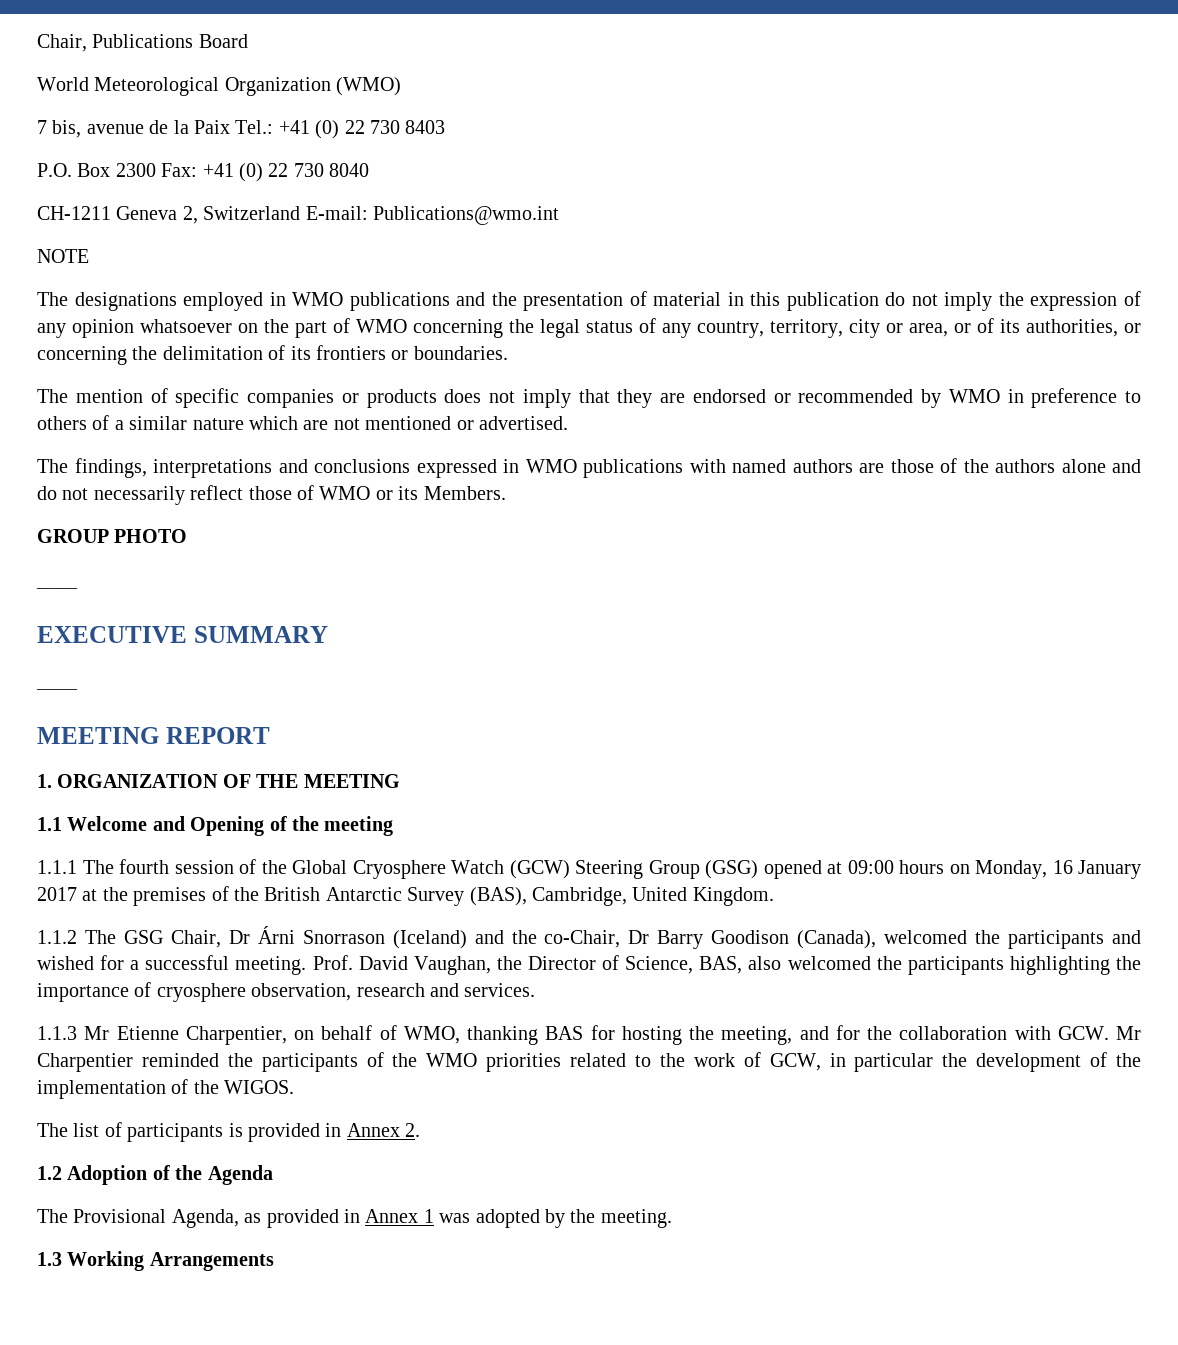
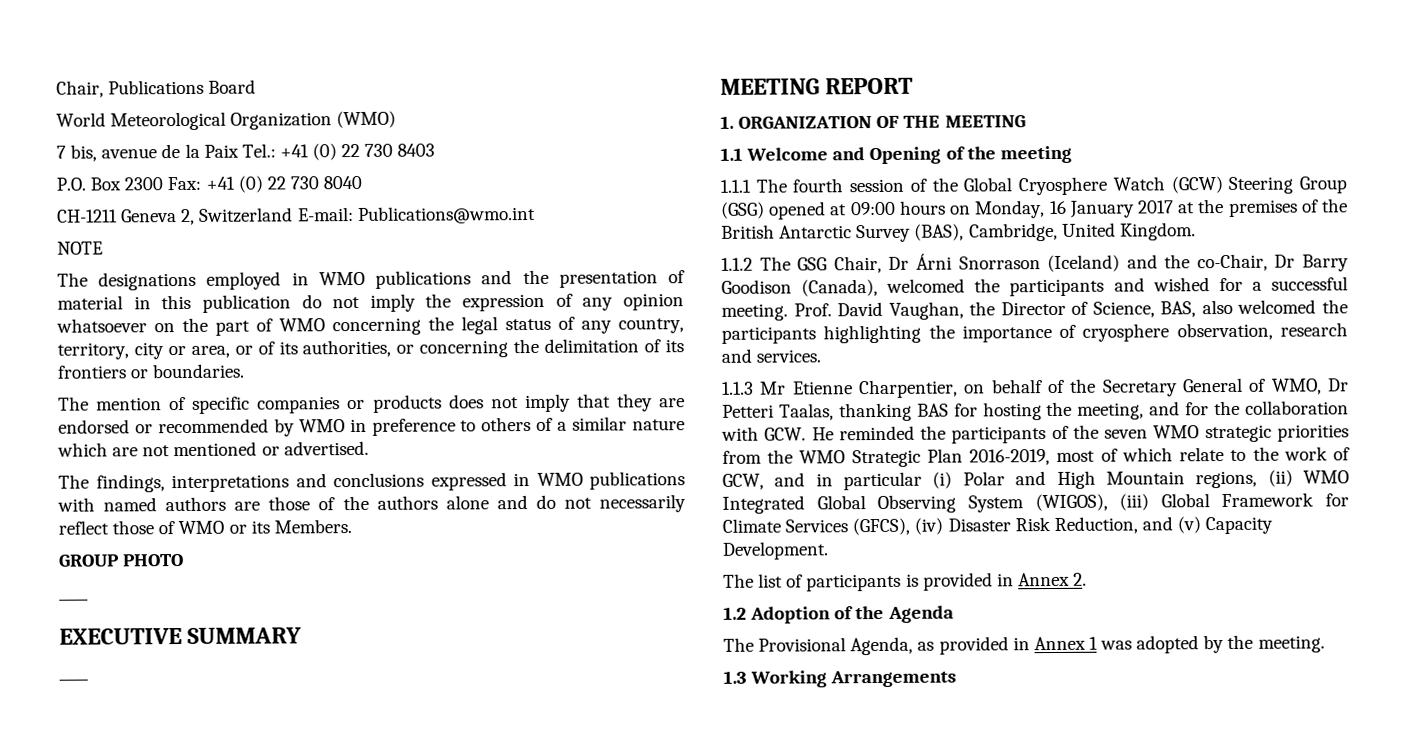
[403,1026,460,1044] WMO, -> [1070,377,1349,397] [722,403,834,421] the Secretary General of WMO, Dr Petteri Taalas,
[1116,1026,1141,1040] [37,1053,133,1072] Mr Charpentier -> [811,427,834,441] He
[426,1053,627,1072] WMO priorities related -> [1104,424,1349,443] [722,446,1225,468] seven WMO strategic priorities from the WMO Strategic Plan 2016-2019, most of which relate
(821, 1062) none -> [774,472,806,487] and
[942,1052,1142,1072] [37,1079,295,1099] the development of the implementation of the WIGOS. -> [932,469,1349,489] [722,492,1349,514] [722,516,1274,536] [722,541,829,560] (i) Polar and High Mountain regions, (ii) WMO Integrated Global Observing System (WIGOS), (iii) Global Framework for Climate Services (GFCS), (iv) Disaster Risk Reduction, and (v) Capacity Development.

